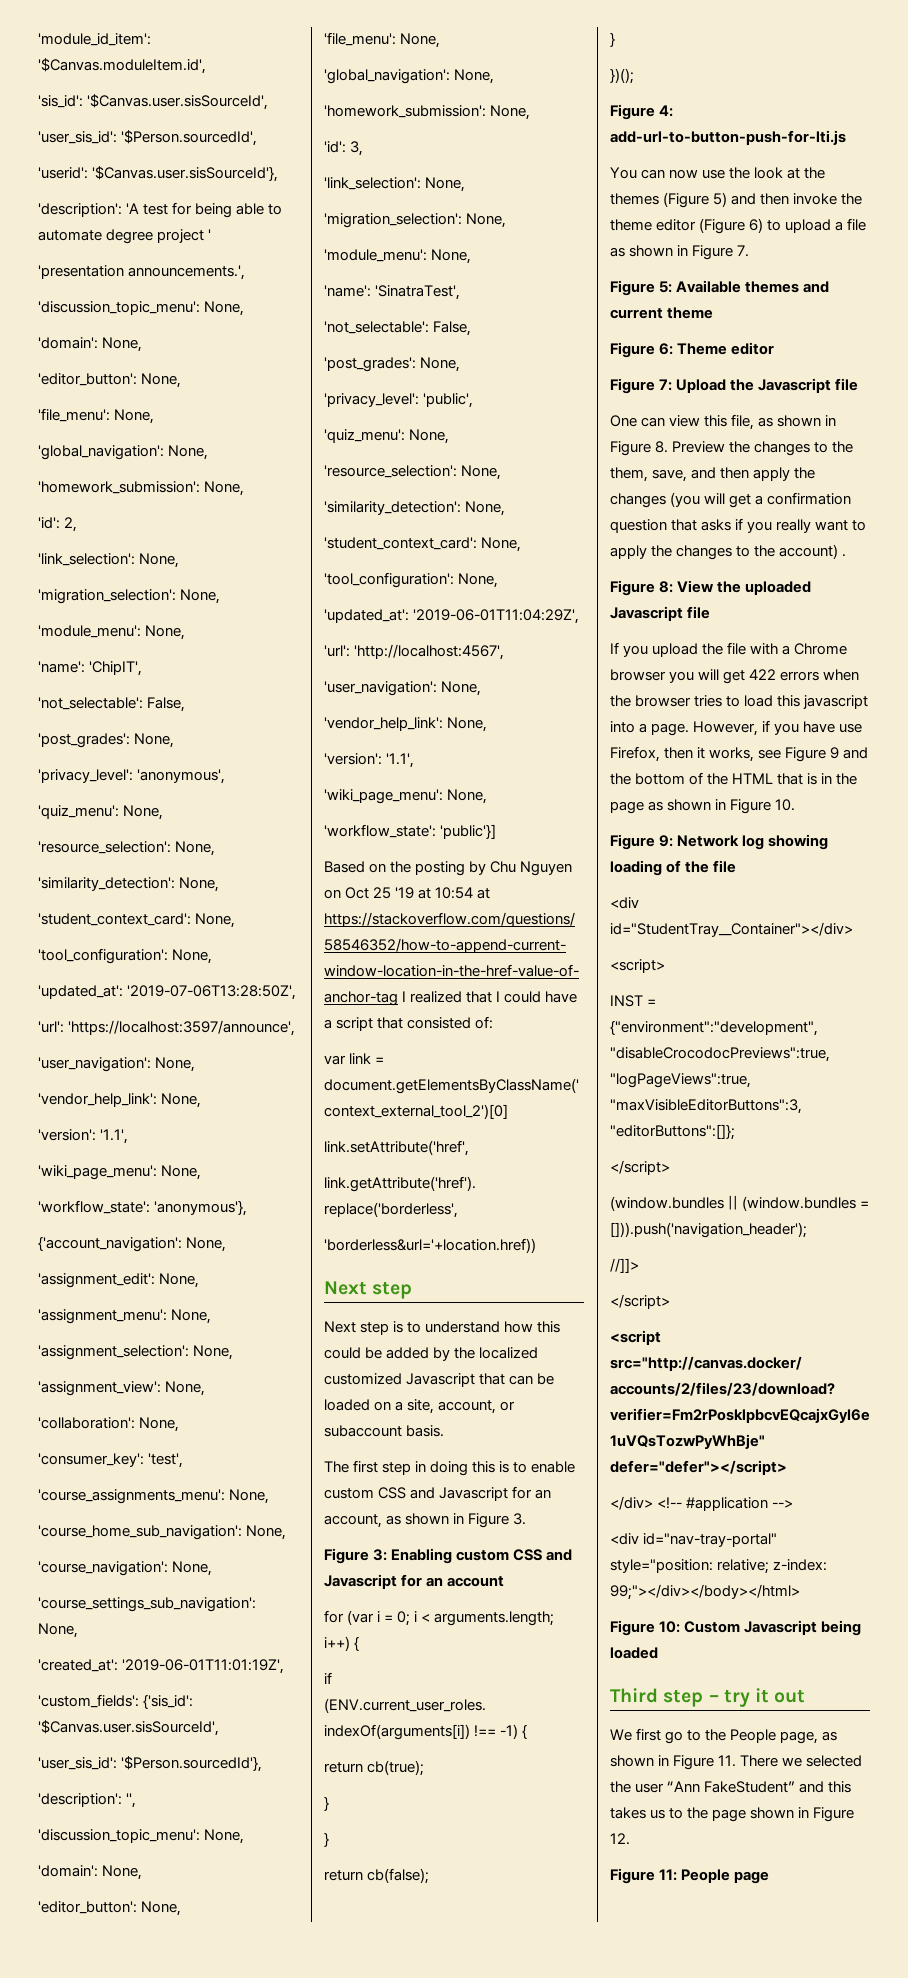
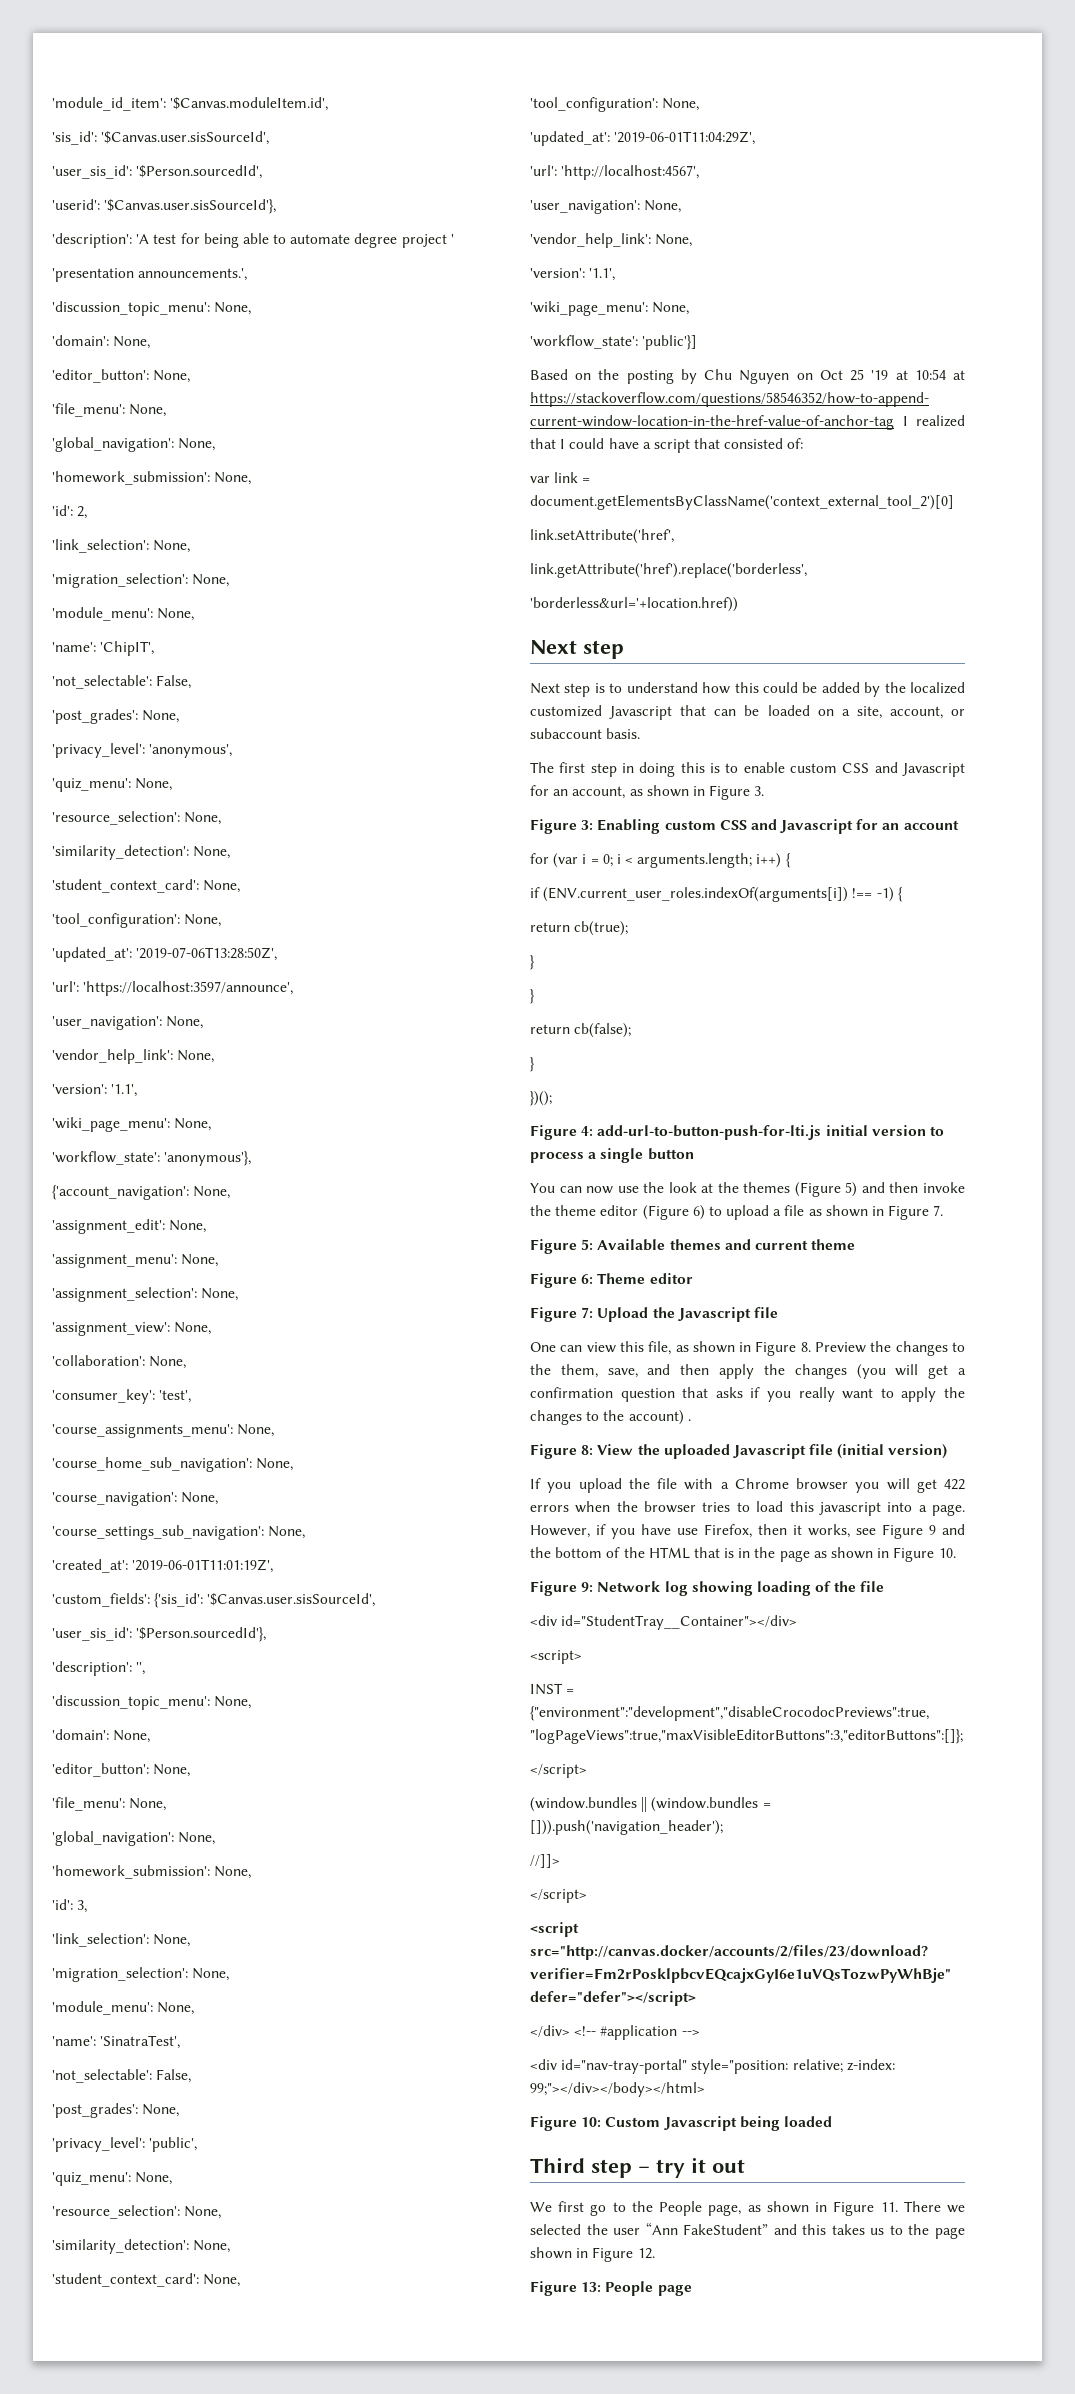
(846, 137) none -> [825,1125,944,1136] [530,1148,694,1163] initial version to process a single button
(711, 612) none -> [837,1444,948,1459] (initial version)
[659,1869,678,1881] 11: -> [581,2282,602,2292] 13:

